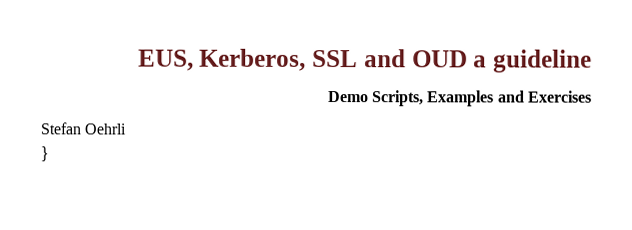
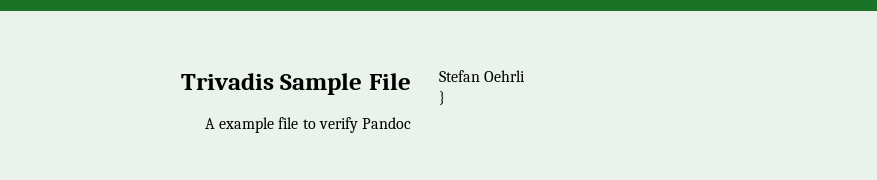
[137,48,592,73] [327,90,592,107] EUS, Kerberos, SSL and OUD a guideline // Demo Scripts, Examples and Exercises -> [180,73,411,95] [205,117,411,133] Trivadis Sample File // A example file to verify Pandoc

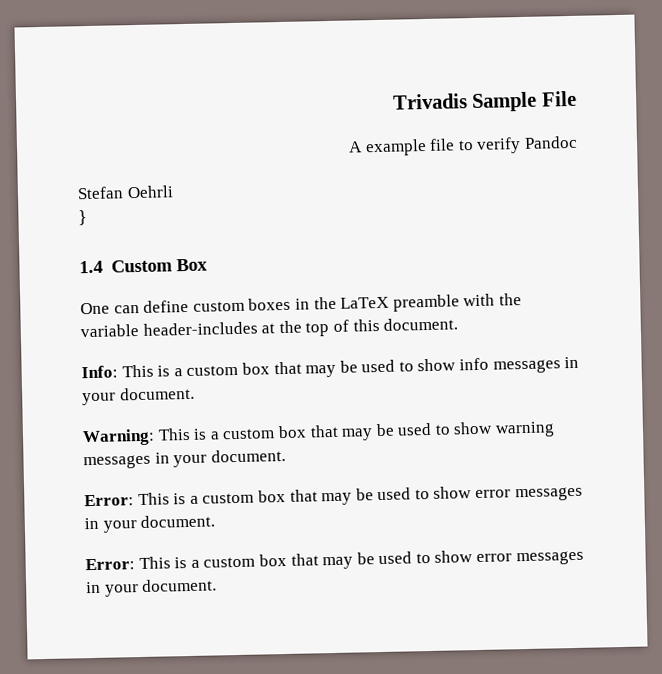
(445, 98) none -> [79,258,208,274] [80,293,522,315] [80,317,459,338] [81,356,580,379] [82,386,195,406] [82,421,556,447] [83,448,286,470] [84,486,583,507] [84,514,216,533] [85,550,584,571] [86,578,218,597] // 1.4 Custom Box // One can define custom boxes in the LaTeX preamble with the variable header-includes at the top of this document. // Info: This is a custom box that may be used to show info messages in your document. // Warning: This is a custom box that may be used to show warning messages in your document. // Error: This is a custom box that may be used to show error messages in your document. // Error: This is a custom box that may be used to show error messages in your document.

